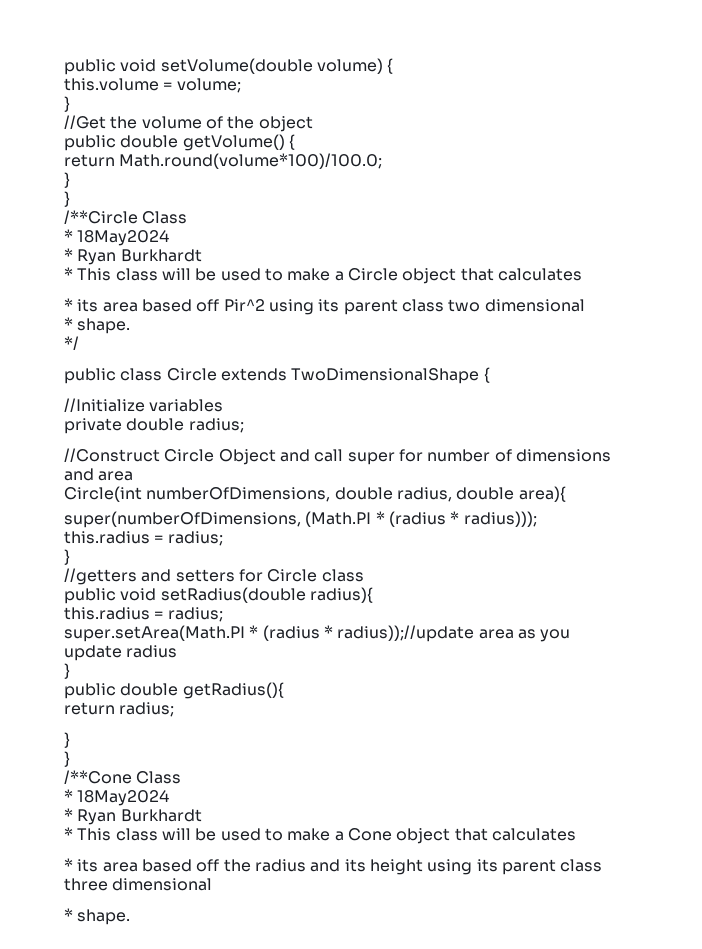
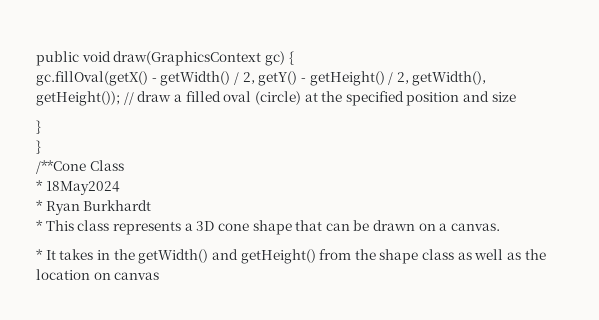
[64,58,394,75] [64,78,241,93] [64,96,70,112] [64,115,313,132] [64,134,295,151] [64,153,383,169] [64,172,70,188] [64,191,70,207] [64,210,188,224] [64,229,170,246] [64,248,202,265] [64,267,582,284] [64,298,585,315] [64,317,131,334] [64,336,79,350] [64,367,490,384] [64,398,224,412] [64,418,244,434] [64,448,611,465] [64,468,134,481] [64,486,566,502] [64,511,537,528] [64,531,223,546] [64,549,70,565] [64,568,364,585] [64,587,373,604] [64,607,223,622] [64,625,571,642] [64,645,178,661] [64,663,70,679] [64,682,284,699] [64,702,175,717] public void setVolume(double volume) { // this.volume = volume; // } // //Get the volume of the object // public double getVolume() { // return Math.round(volume*100)/100.0; // } // } // /**Circle Class // * 18May2024 // * Ryan Burkhardt // * This class will be used to make a Circle object that calculates // * its area based off Pir^2 using its parent class two dimensional // * shape. // */ // public class Circle extends TwoDimensionalShape { // //Initialize variables // private double radius; // //Construct Circle Object and call super for number of dimensions and area // Circle(int numberOfDimensions, double radius, double area){ // super(numberOfDimensions, (Math.PI * (radius * radius))); // this.radius = radius; // } // //getters and setters for Circle class // public void setRadius(double radius){ // this.radius = radius; // super.setArea(Math.PI * (radius * radius));//update area as you update radius // } // public double getRadius(){ // return radius; -> [36,51,294,66] [36,71,487,86] [36,91,516,106] public void draw(GraphicsContext gc) { // gc.fillOval(getX() - getWidth() / 2, getY() - getHeight() / 2, getWidth(), getHeight()); // draw a filled oval (circle) at the specified position and size
[161,828,576,844] [64,858,603,875] [64,878,213,891] [64,908,131,925] will be used to make a Cone object that calculates // * its area based off the radius and its height using its parent class three dimensional // * shape. -> [112,220,501,235] [36,249,546,264] [36,269,160,280] represents a 3D cone shape that can be drawn on a canvas. // * It takes in the getWidth() and getHeight() from the shape class as well as the location on canvas

